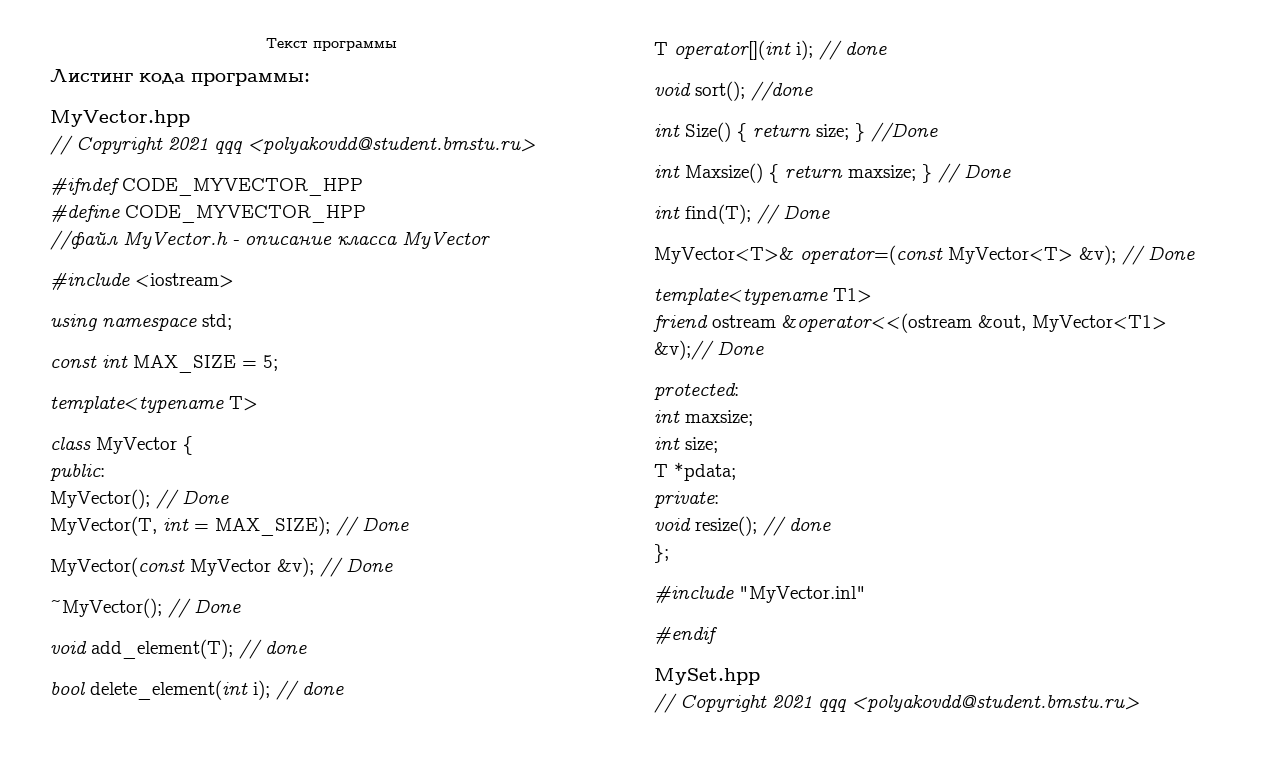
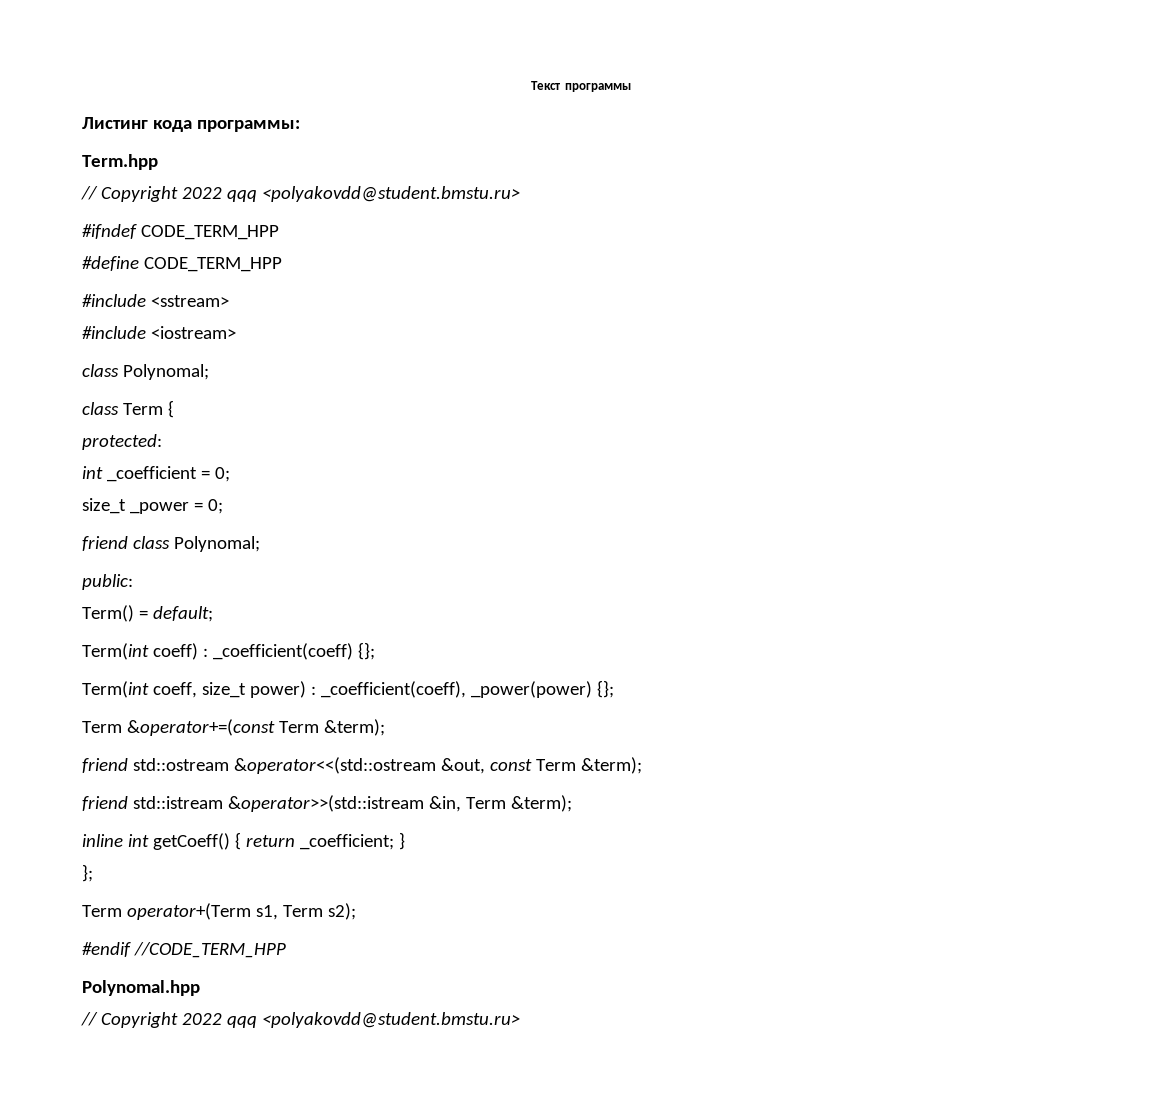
[50,110,190,127] [50,135,208,155] MyVector.hpp // // Copyright 2021 -> [82,154,158,170] [81,186,222,202] Term.hpp // // Copyright 2022
[122,178,363,196] CODE_MYVECTOR_HPP -> [140,225,279,240] CODE_TERM_HPP
[125,205,366,223] [50,230,490,250] [50,273,234,290] [50,314,232,331] [50,355,278,373] [50,396,258,413] [50,437,177,454] CODE_MYVECTOR_HPP // //файл MyVector.h - описание класса MyVector // #include <iostream> // using namespace std; // const int MAX_SIZE = 5; // template<typename T> // class MyVector -> [143,257,282,272] [82,294,229,307] [82,326,236,339] [82,364,209,380] [82,402,163,415] CODE_TERM_HPP // #include <sstream> // #include <iostream> // class Polynomal; // class Term
[50,464,105,481] [50,489,229,509] [50,516,409,536] [50,557,393,577] [50,598,241,618] [50,639,307,659] [50,680,344,700] [654,40,887,60] [654,81,813,101] [654,122,938,142] [654,163,1011,183] [654,204,830,224] [654,245,1195,265] [654,288,872,305] [653,313,1167,333] [654,340,764,360] [654,383,739,400] [654,410,753,426] [654,437,718,453] [654,462,736,481] [654,491,719,508] [654,516,831,536] [654,544,669,563] [654,586,866,603] public: // MyVector(); // Done // MyVector(T, int = MAX_SIZE); // Done // MyVector(const MyVector &v); // Done // ~MyVector(); // Done // void add_element(T); // done // bool delete_element(int i); // done // T operator[](int i); // done // void sort(); //done // int Size() { return size; } //Done // int Maxsize() { return maxsize; } // Done // int find(T); // Done // MyVector<T>& operator=(const MyVector<T> &v); // Done // template<typename T1> // friend ostream &operator<<(ostream &out, MyVector<T1> &v);// Done // protected: // int maxsize; // int size; // T *pdata; // private: // void resize(); // done // }; // #include "MyVector.inl" -> [82,434,162,450] [82,466,230,482] [82,498,223,514] [82,536,260,552] [82,574,133,590] [82,605,213,622] [82,642,375,660] [82,680,614,698] [82,719,385,736] [82,757,642,774] [82,795,572,812] [82,832,405,850] [82,864,93,882] [82,903,356,920] protected: // int _coefficient = 0; // size_t _power = 0; // friend class Polynomal; // public: // Term() = default; // Term(int coeff) : _coefficient(coeff) {}; // Term(int coeff, size_t power) : _coefficient(coeff), _power(power) {}; // Term &operator+=(const Term &term); // friend std::ostream &operator<<(std::ostream &out, const Term &term); // friend std::istream &operator>>(std::istream &in, Term &term); // inline int getCoeff() { return _coefficient; } // }; // Term operator+(Term s1, Term s2);
[654,668,760,685] [654,693,812,713] // MySet.hpp // // Copyright 2021 -> [133,942,286,958] [82,980,200,996] [81,1012,222,1028] //CODE_TERM_HPP // Polynomal.hpp // // Copyright 2022

